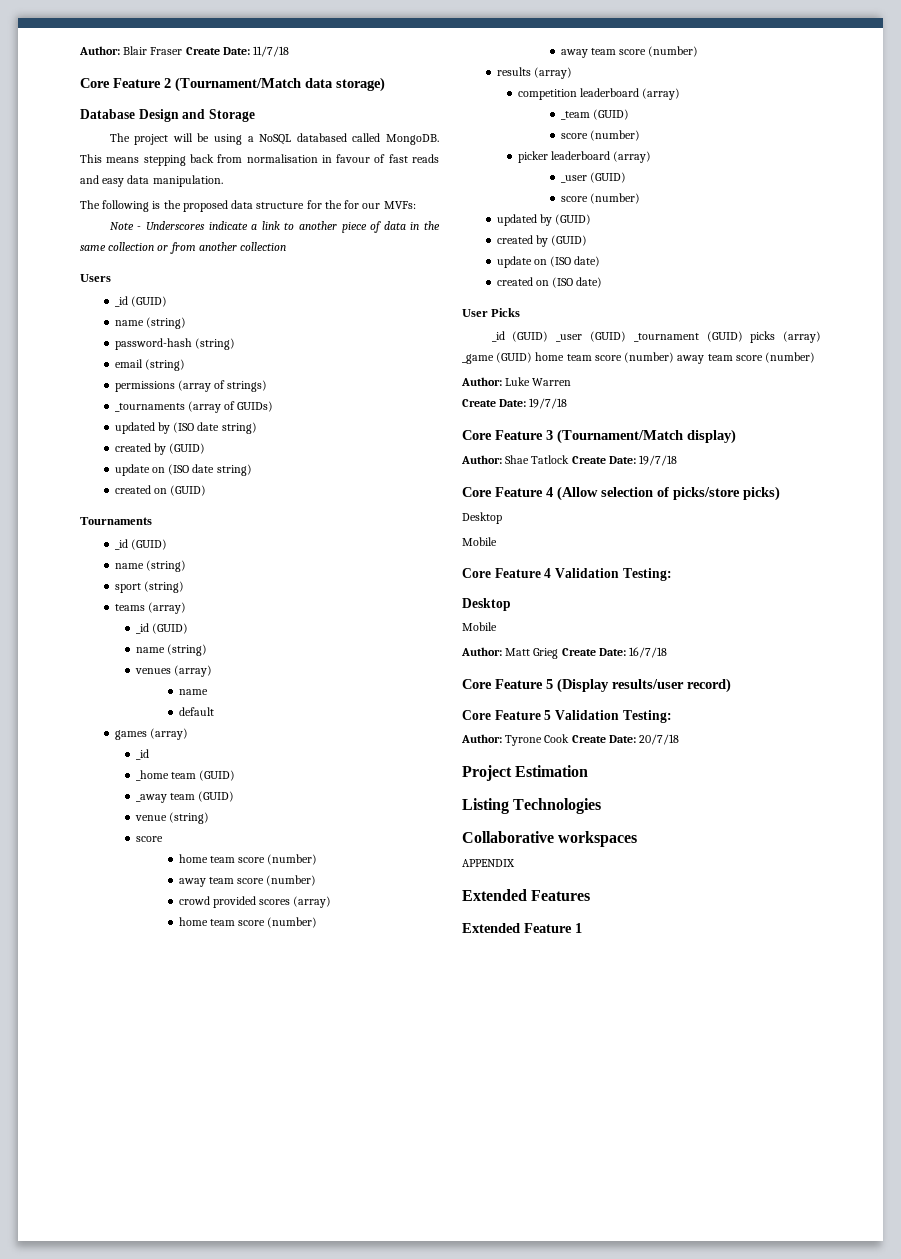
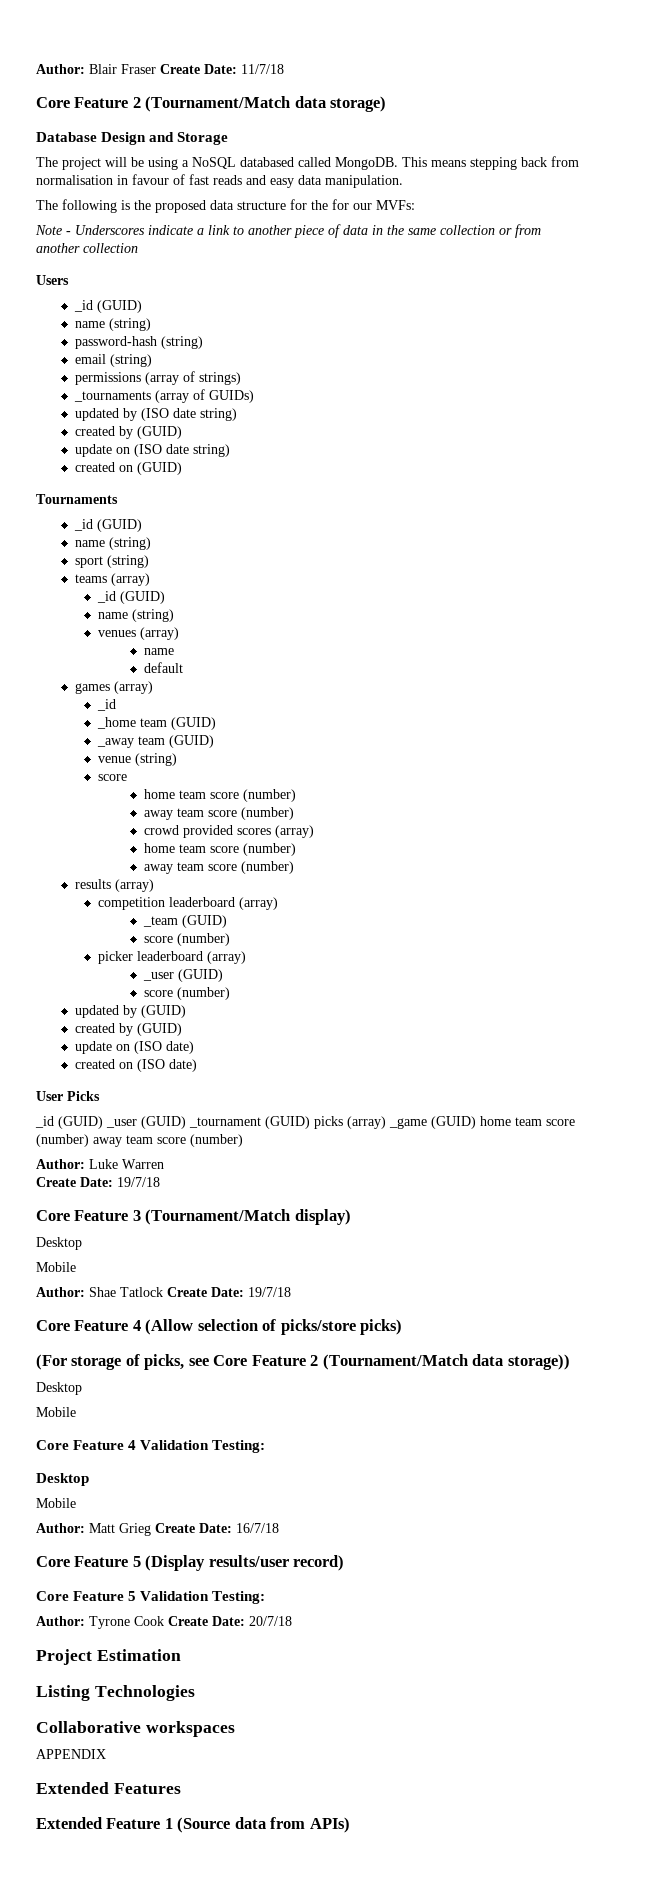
(736, 436) none -> [36,1237,82,1250] [36,1262,76,1272] // Desktop // Mobile
(780, 493) none -> [36,1354,570,1370] // (For storage of picks, see Core Feature 2 (Tournament/Match data storage))
(582, 928) none -> [177,1817,350,1833] (Source data from APIs)

